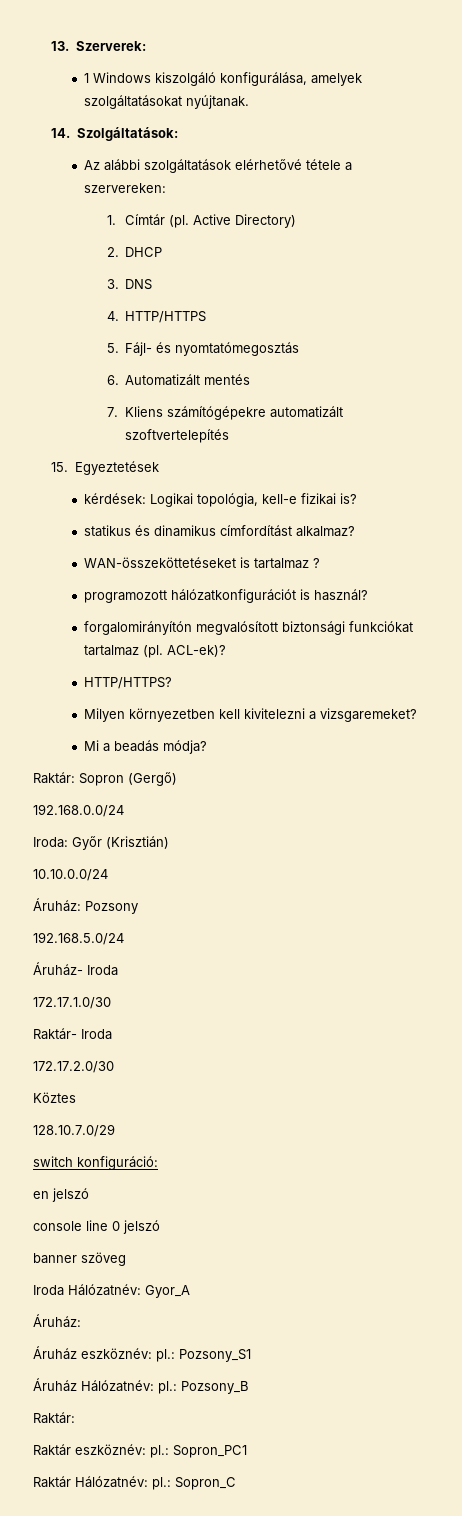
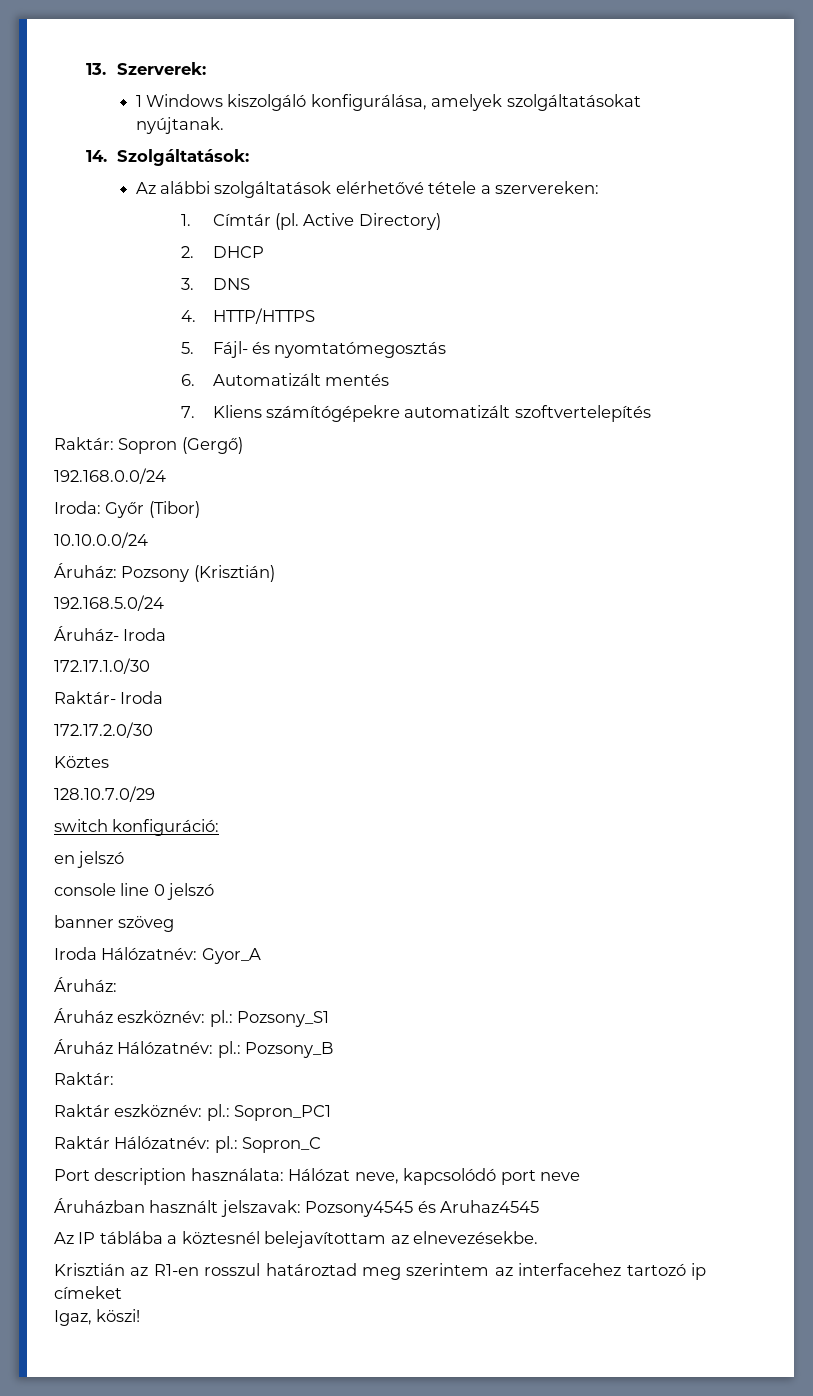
[51,461,159,475] [84,493,358,507] [84,525,356,537] [84,557,321,569] [84,589,369,603] [84,621,414,635] [84,645,227,658] [84,677,173,689] [84,708,418,722] [84,740,208,754] // 15. Egyeztetések // kérdések: Logikai topológia, kell-e fizikai is? // statikus és dinamikus címfordítást alkalmaz? // WAN-összeköttetéseket is tartalmaz ? // programozott hálózatkonfigurációt is használ? // forgalomirányítón megvalósított biztonsági funkciókat tartalmaz (pl. ACL-ek)? // HTTP/HTTPS? // Milyen környezetben kell kivitelezni a vizsgaremeket? // Mi a beadás módja? -> (651, 413) none
[106,836,169,849] (Krisztián) -> [148,501,200,518] (Tibor)
(138, 907) none -> [193,565,275,582] (Krisztián)
(236, 1483) none -> [54,1168,581,1185] [54,1198,540,1217] [54,1231,539,1248] [54,1263,706,1280] [54,1286,122,1299] [54,1309,141,1326] // Port description használata: Hálózat neve, kapcsolódó port neve // Áruházban használt jelszavak: Pozsony4545 és Aruhaz4545 // Az IP táblába a köztesnél belejavítottam az elnevezésekbe. // Krisztián az R1-en rosszul határoztad meg szerintem az interfacehez tartozó ip címeket // Igaz, köszi!

